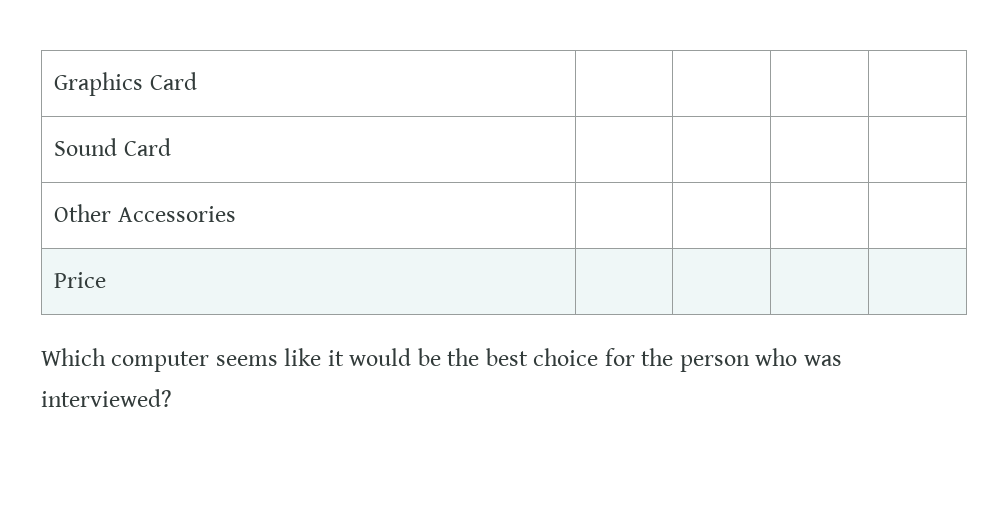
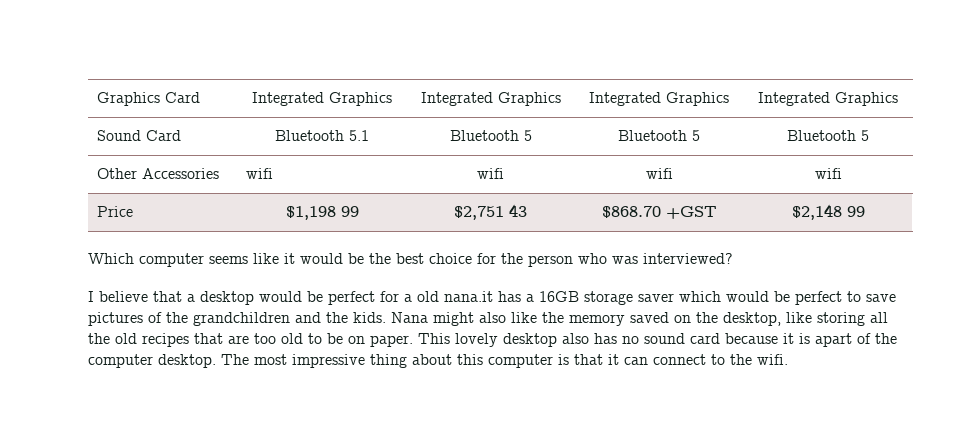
[54,138,171,156] [54,204,236,222] [54,272,107,288] | | | // Sound Card | | | | // Other Accessories | | | | // Price | | | | -> [252,92,392,106] [420,92,561,106] [589,92,729,106] [758,92,898,106] [97,130,182,141] [275,130,369,141] [449,130,532,141] [618,130,700,141] [787,130,869,141] [97,168,220,179] [246,168,274,179] [477,168,504,179] [645,168,673,179] [814,168,842,179] [97,206,134,217] [285,206,359,220] [454,204,527,220] [601,206,717,219] [791,204,865,220] Integrated Graphics | Integrated Graphics | Integrated Graphics | Integrated Graphics // Sound Card | Bluetooth 5.1 | Bluetooth 5 | Bluetooth 5 | Bluetooth 5 // Other Accessories | wifi | wifi | wifi | wifi // Price | $1,198 99 | $2,751 43 | $868.70 +GST | $2,148 99
(172, 398) none -> [88,291,896,305] [88,312,888,326] [88,333,897,347] [88,354,788,368] // I believe that a desktop would be perfect for a old nana.it has a 16GB storage saver which would be perfect to save pictures of the grandchildren and the kids. Nana might also like the memory saved on the desktop, like storing all the old recipes that are too old to be on paper. This lovely desktop also has no sound card because it is apart of the computer desktop. The most impressive thing about this computer is that it can connect to the wifi.

